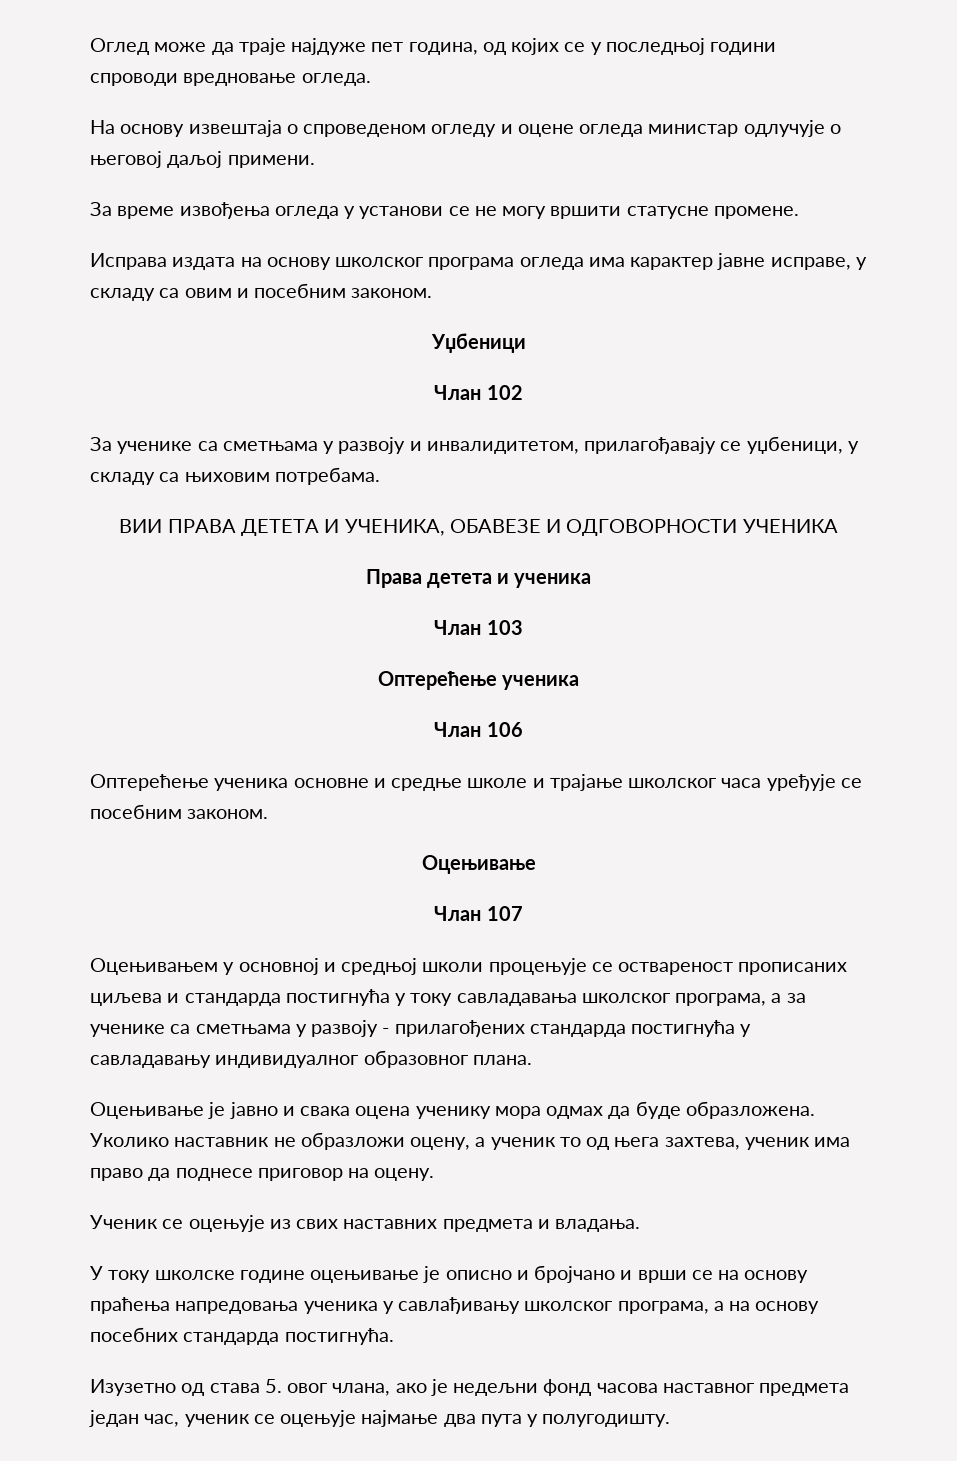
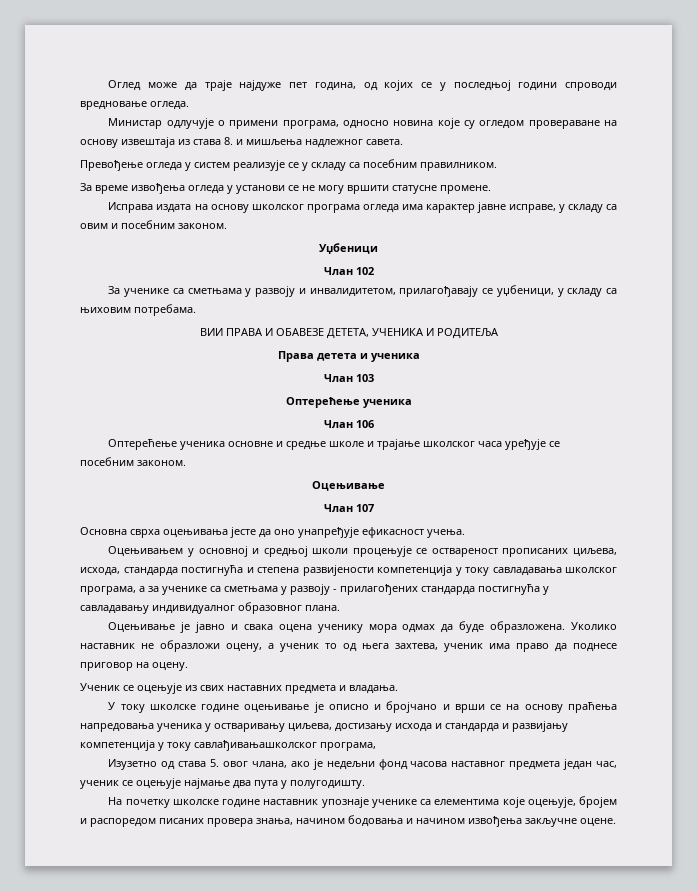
[90,120,841,137] [90,151,315,168] На основу извештаја о спроведеном огледу и оцене огледа министар одлучује о његовој даљој примени. -> [108,118,618,129] [80,137,403,148] [80,159,497,171] Министар одлучује о примени програма, односно новина које су огледом провераване на основу извештаја из става 8. и мишљења надлежног савета. // Превођење огледа у систем реализује се у складу са посебним правилником.
[240,519,838,536] ДЕТЕТА И УЧЕНИКА, ОБАВЕЗЕ И ОДГОВОРНОСТИ УЧЕНИКА -> [264,328,499,339] И ОБАВЕЗЕ ДЕТЕТА, УЧЕНИКА И РОДИТЕЉА
(523, 913) none -> [80,527,465,538] // Основна сврха оцењивања јесте да оно унапређује ефикасност учења.
[90,989,390,1006] циљева и стандарда постигнућа -> [573,548,617,557] [80,565,452,576] циљева, исхода, стандарда постигнућа и степена развијености компетенција
[398,1297,820,1315] [90,1327,394,1345] савлађивању школског програма, а на основу посебних стандарда постигнућа. -> [214,721,568,732] [80,740,376,751] остваривању циљева, достизању исхода и стандарда и развијању компетенција у току савлађивањашколског програма,
(671, 1420) none -> [108,796,617,808] [80,815,616,827] // На почетку школске године наставник упознаје ученике са елементима које оцењује, бројем и распоредом писаних провера знања, начином бодовања и начином извођења закључне оцене.

